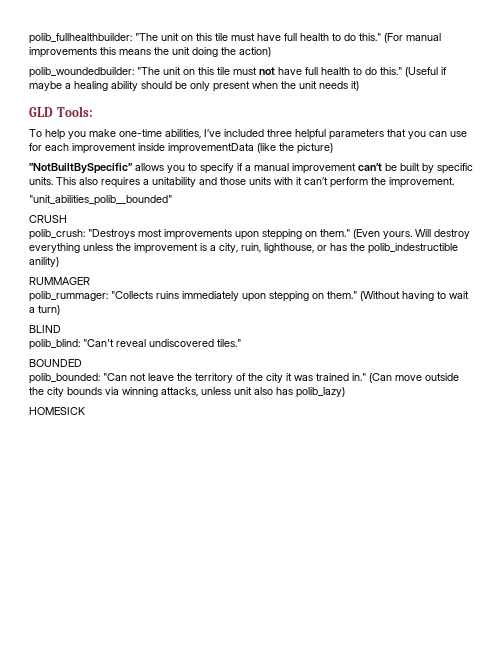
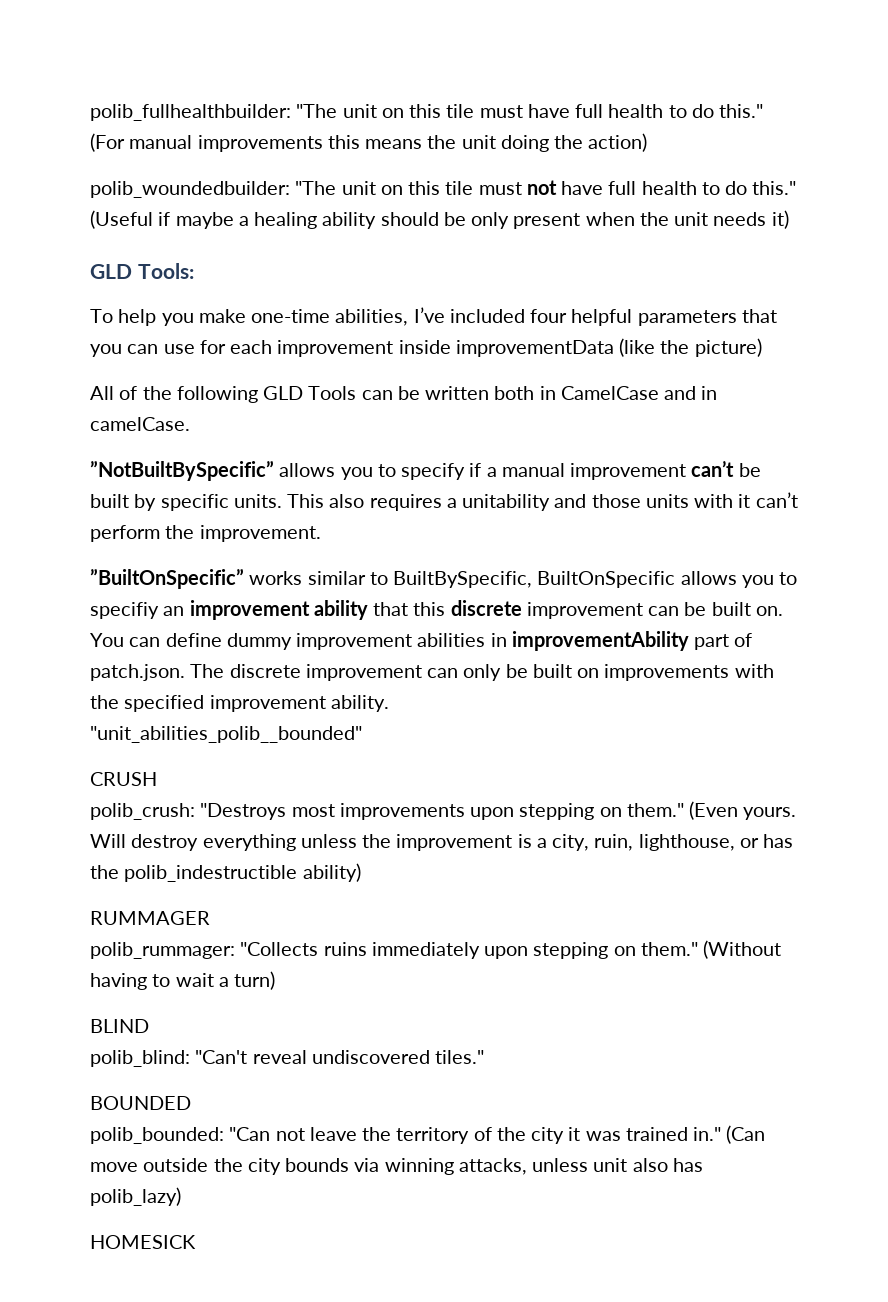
[267,129,292,137] three -> [530,309,568,323] four
(333, 148) none -> [90,386,718,403] [90,417,190,431] // All of the following GLD Tools can be written both in CamelCase and in camelCase.
(454, 182) none -> [90,568,798,589] [90,600,783,620] [90,631,753,651] [90,664,774,681] [90,695,389,712] // ”BuiltOnSpecific” works similar to BuiltBySpecific, BuiltOnSpecific allows you to specifiy an improvement ability that this discrete improvement can be built on. You can define dummy improvement abilities in improvementAbility part of patch.json. The discrete improvement can only be built on improvements with the specified improvement ability.
[29,257,59,267] anility) -> [302,863,361,882] ability)

